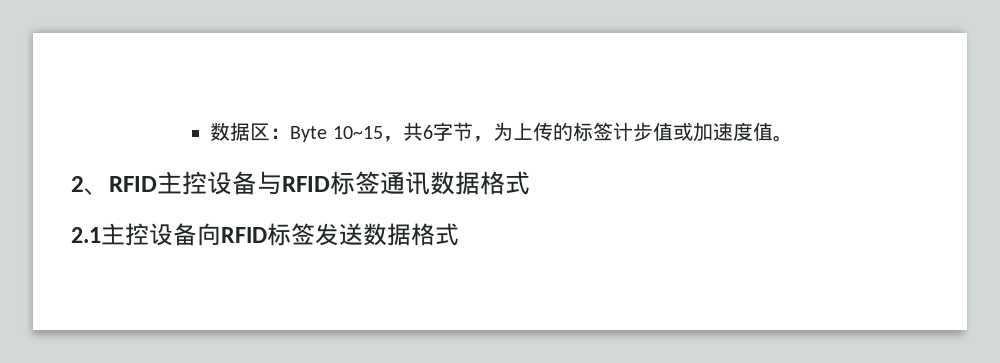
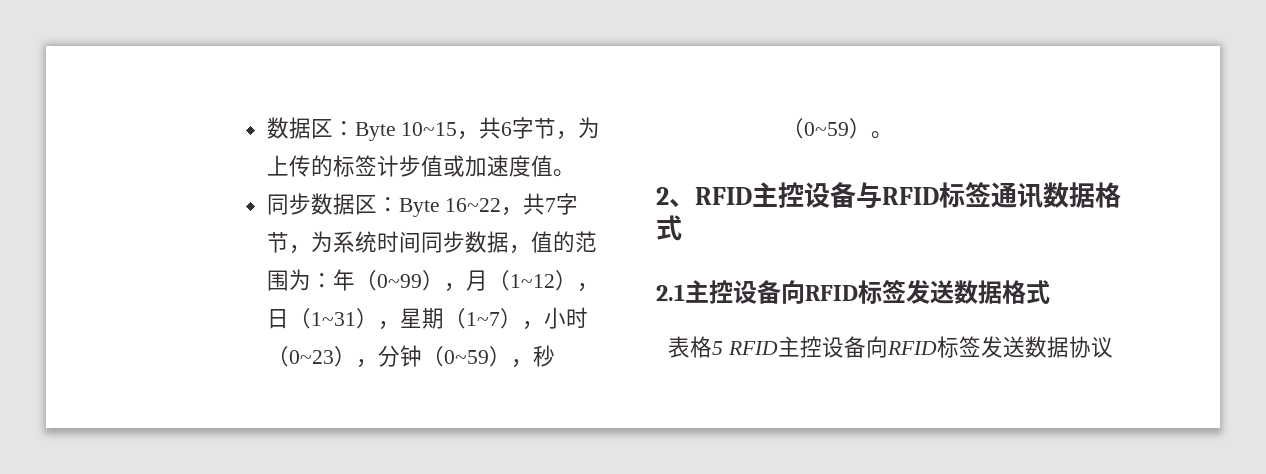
(793, 138) none -> [266,193,579,217] [266,231,597,254] [266,269,599,292] [266,307,588,330] [266,345,555,368] [781,118,893,139] // 同步数据区：Byte 16~22，共7字节，为系统时间同步数据，值的范围为：年（0~99），月（1~12），日（1~31），星期（1~7），小时（0~23），分钟（0~59），秒（0~59）。
(459, 234) none -> [668,336,1113,358] // 表格5 RFID主控设备向RFID标签发送数据协议

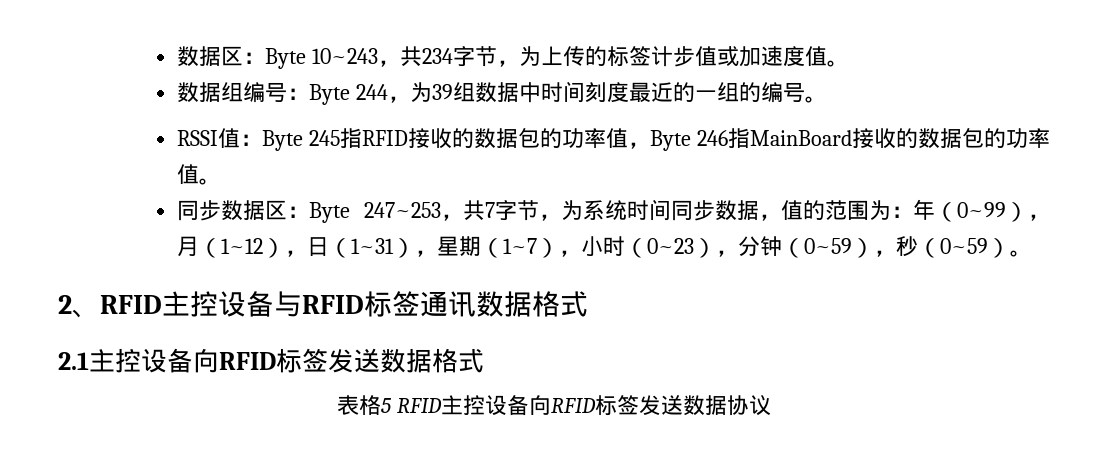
[266,117,513,141] 数据区：Byte 10~15，共6 -> [176,46,453,69] 数据区：Byte 10~243，共234
(575, 173) none -> [176,81,827,105] [176,128,1050,151] [176,164,221,185] // 数据组编号：Byte 244，为39组数据中时间刻度最近的一组的编号。 // RSSI值：Byte 245指RFID接收的数据包的功率值，Byte 246指MainBoard接收的数据包的功率值。
[445,198,502,212] 16~22 -> [363,202,441,218] 247~253

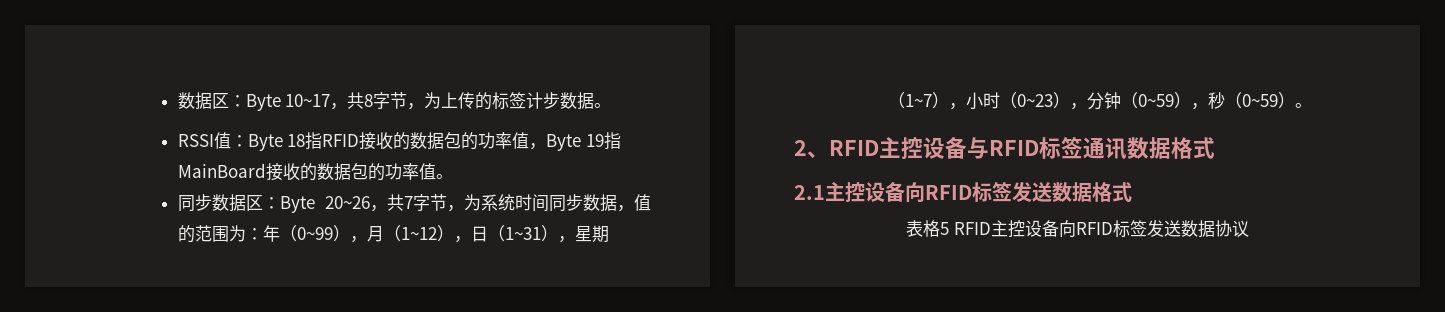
[176,46,453,69] 数据区：Byte 10~243，共234 -> [177,92,374,111] 数据区：Byte 10~17，共8
[694,46,849,67] [176,81,805,105] 值或加速度值。 // 数据组编号：Byte 244，为39组数据中时间刻度最近的一组的编号 -> [560,92,595,110] 数据
[308,130,340,146] 245 -> [287,134,306,147] 18
[697,130,728,146] 246 -> [585,134,604,147] 19
[363,202,441,218] 247~253 -> [324,196,370,209] 20~26

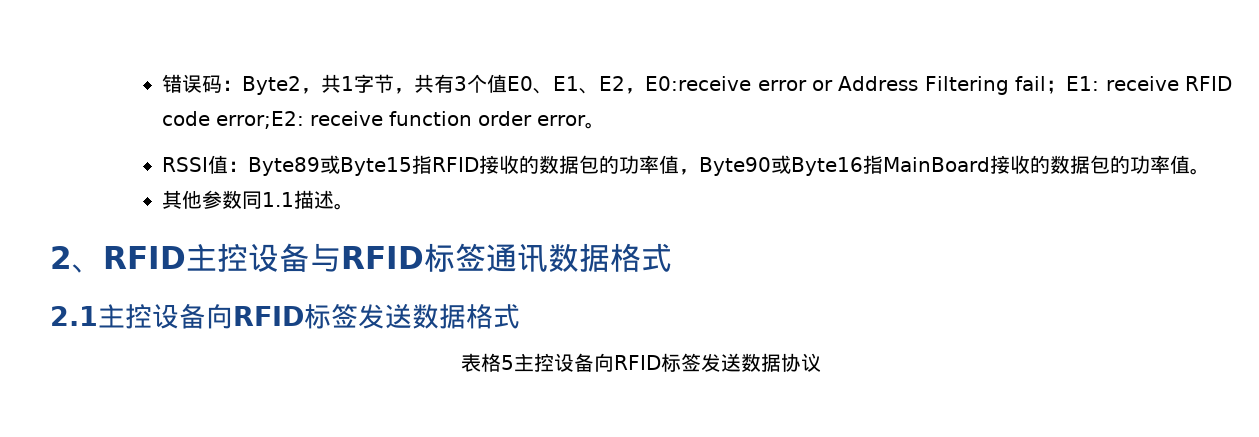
[177,92,595,111] 数据区：Byte 10~17，共8字节，为上传的标签计步数据 -> [162,74,1232,95] [162,111,587,129] 错误码：Byte2，共1字节，共有3个值E0、E1、E2，E0:receive error or Address Filtering fail；E1: receive RFID code error;E2: receive function order error
[247,134,306,151] Byte 18 -> [248,155,413,176] Byte89或Byte15
[546,134,604,151] Byte 19 -> [699,155,864,176] Byte90或Byte16
[177,194,651,213] [177,225,609,243] [887,92,1295,110] 同步数据区：Byte 20~26，共7字节，为系统时间同步数据，值的范围为：年（0~99），月（1~12），日（1~31），星期（1~7），小时（0~23），分钟（0~59），秒（0~59） -> [162,190,335,209] 其他参数同1.1描述
[953,222,991,235] RFID -> (514, 362) none

